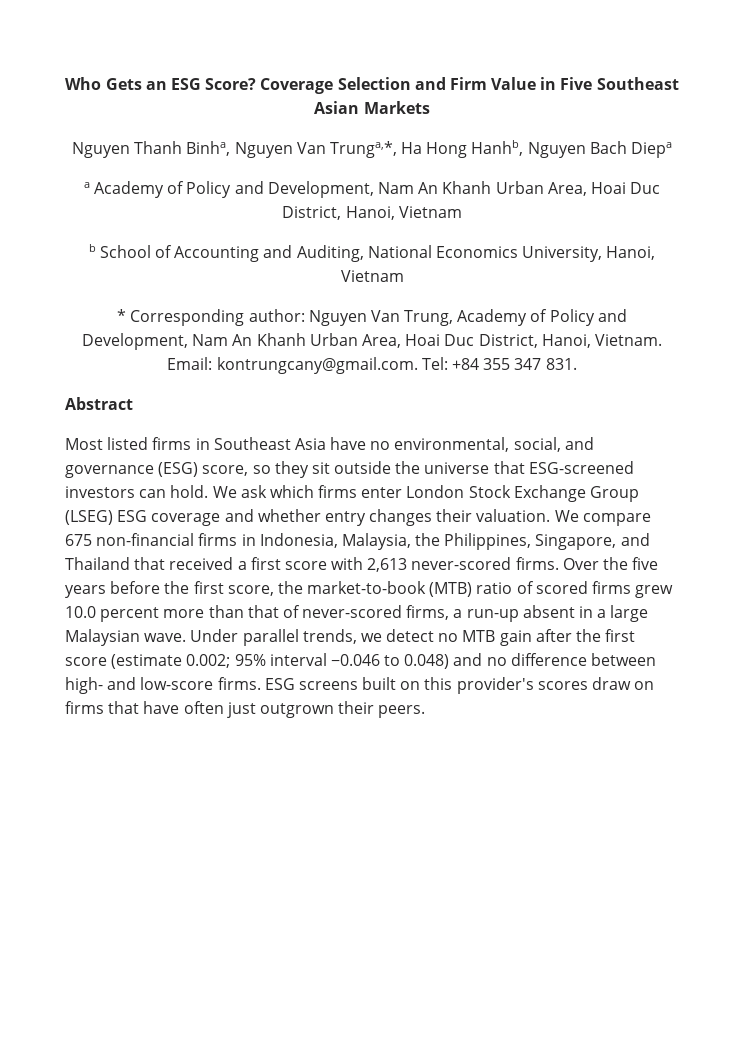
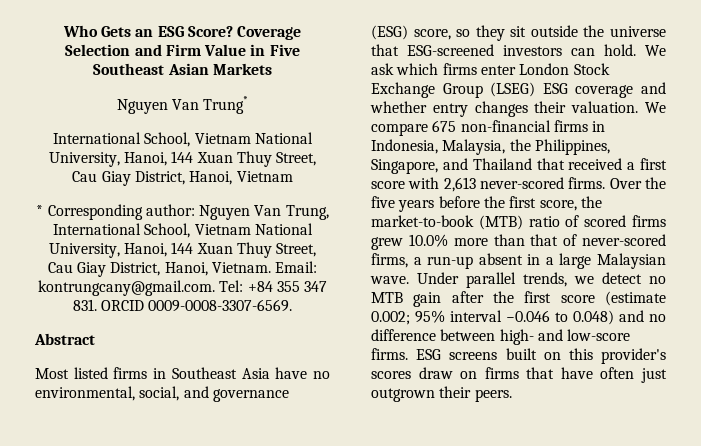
[134,140,673,158] [83,181,661,198] [282,206,462,220] [88,244,603,262] Thanh Binha, Nguyen Van Trunga,*, Ha Hong Hanhb, Nguyen Bach Diepa // a Academy of Policy and Development, Nam An Khanh Urban Area, Hoai Duc District, Hanoi, Vietnam // b School of Accounting and Auditing, National Economics University, -> [172,96,249,114] [53,132,313,147] [48,151,317,167] [72,171,185,186] Van Trung* // International School, Vietnam National University, Hanoi, 144 Xuan Thuy Street, Cau Giay District,
[457,309,627,326] [82,333,475,350] Academy of Policy and Development, Nam An Khanh Urban Area, Hoai Duc -> [53,223,313,238] [48,242,317,258] [47,262,107,277] International School, Vietnam National University, Hanoi, 144 Xuan Thuy Street, Cau Giay
(577, 364) none -> [101,299,293,312] ORCID 0009-0008-3307-6569.
[65,606,160,622] 10.0 percent -> [408,234,448,247] 10.0%

